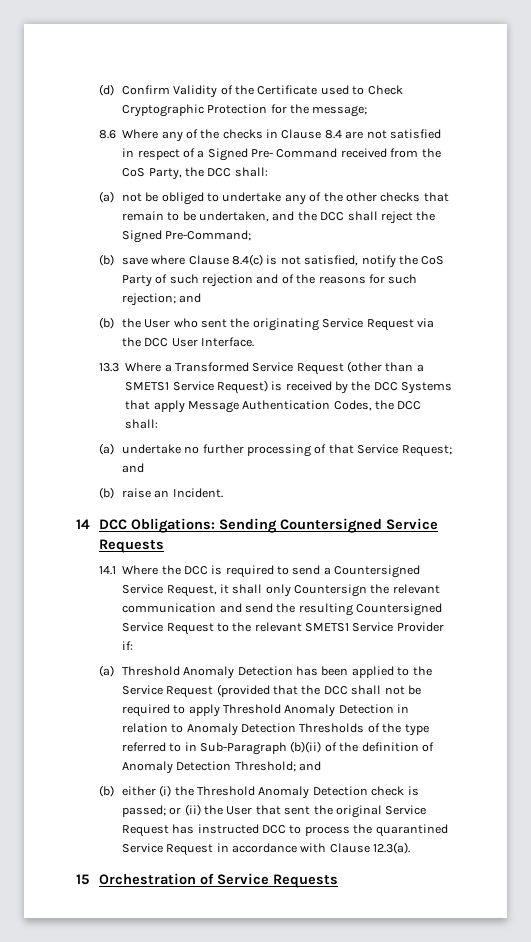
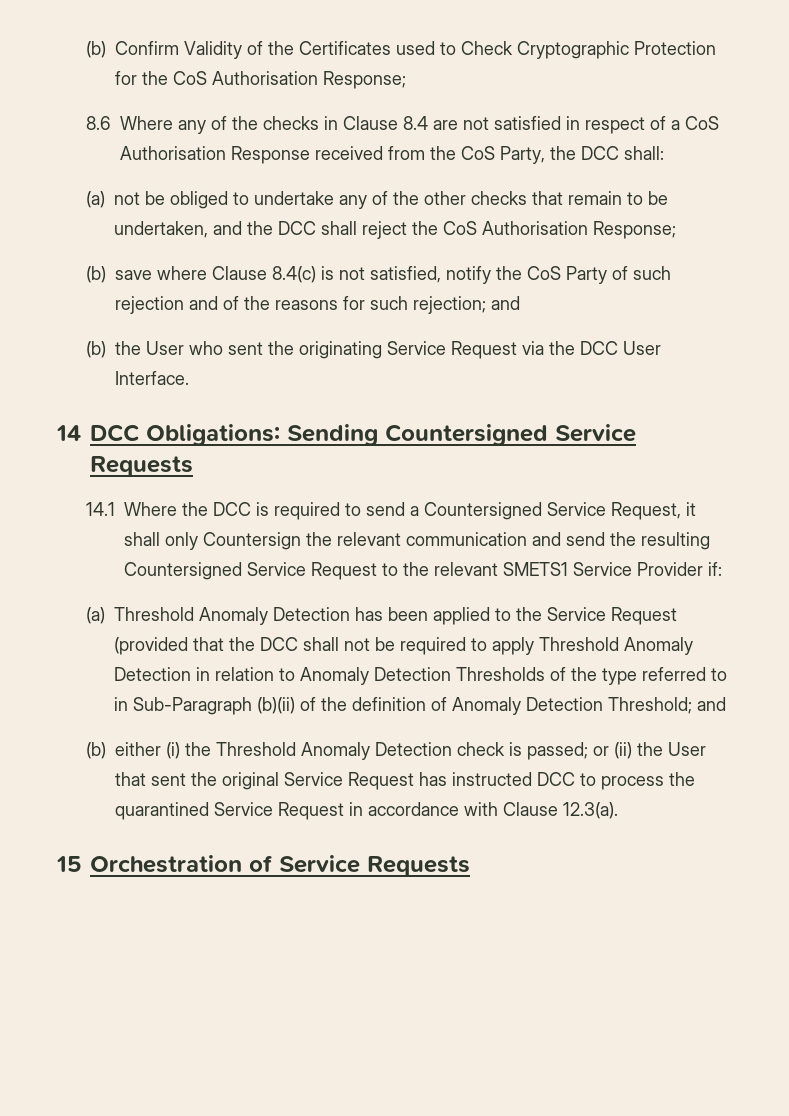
[98,84,114,96] (d) -> [85,41,106,58] (b)
[257,85,318,95] Certificate -> [298,41,391,55] Certificates
[312,105,368,117] message; -> [172,71,406,89] CoS Authorisation Response;
[207,148,338,161] Signed Pre- Command -> [684,116,719,130] [119,146,310,164] CoS Authorisation Response
[121,230,252,243] Signed Pre-Command; -> [443,221,677,239] CoS Authorisation Response;
[98,361,424,375] [125,380,453,394] [125,400,422,413] [125,419,159,429] [98,443,452,457] [121,463,144,473] [98,487,223,499] // 13.3 Where a Transformed Service Request (other than a SMETS1 Service Request) is received by the DCC Systems that apply Message Authentication Codes, the DCC shall: // (a) undertake no further processing of that Service Request; and // (b) raise an Incident. -> (189, 378) none

